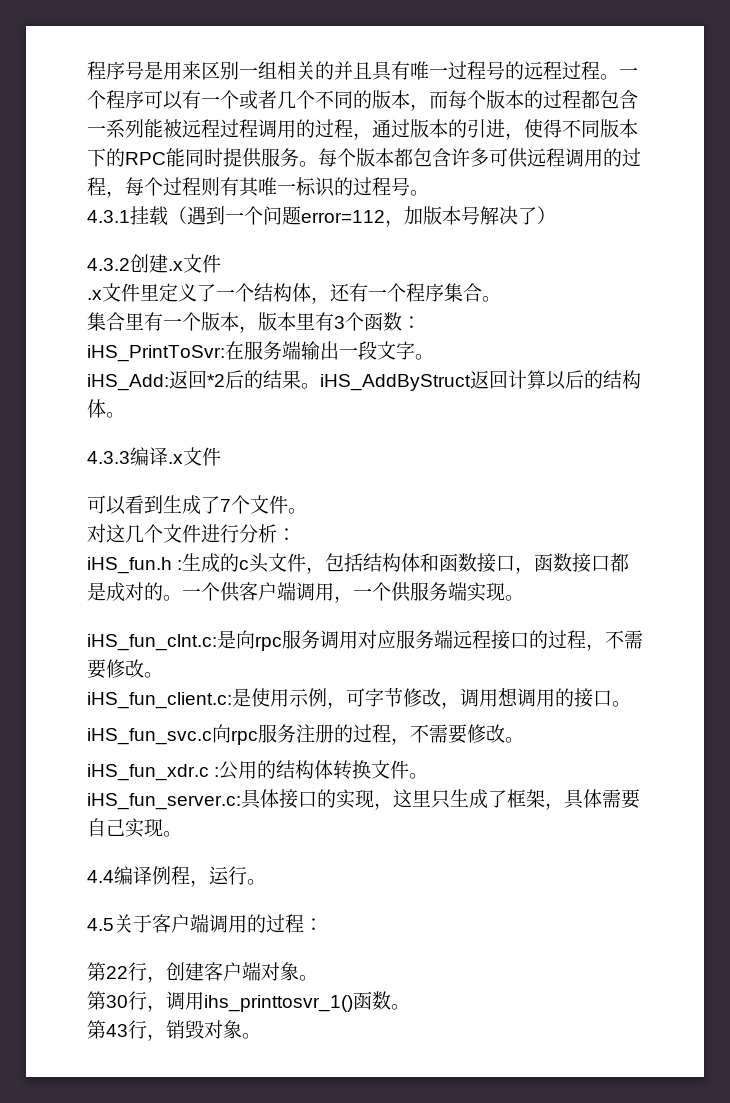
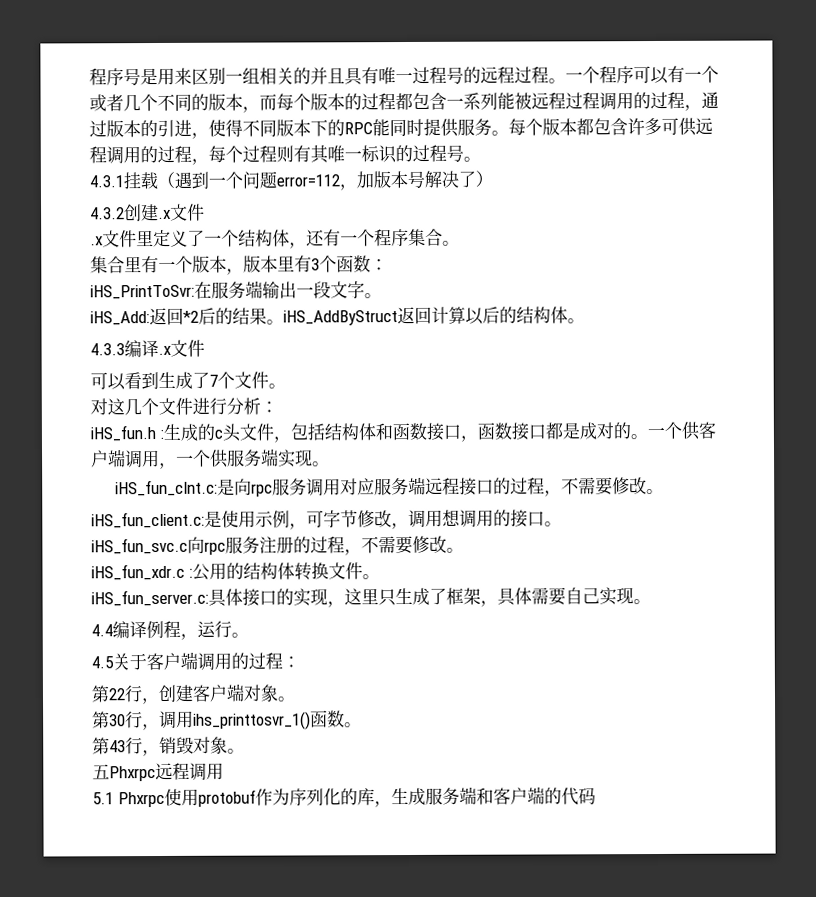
(261, 1036) none -> [92,762,224,782] [92,786,596,808] // 五Phxrpc远程调用 // 5.1 Phxrpc使用protobuf作为序列化的库，生成服务端和客户端的代码

